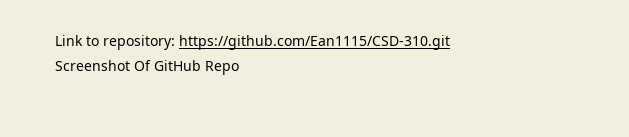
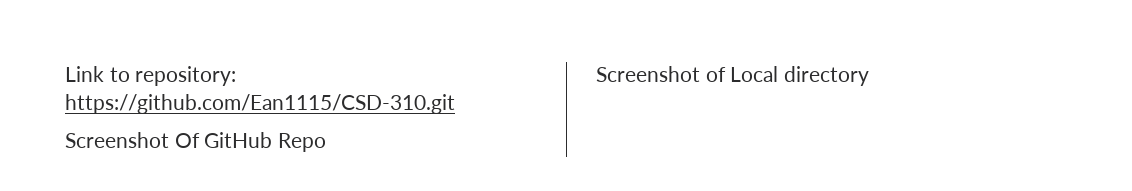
(239, 68) none -> [596,66,870,86] // Screenshot of Local directory

